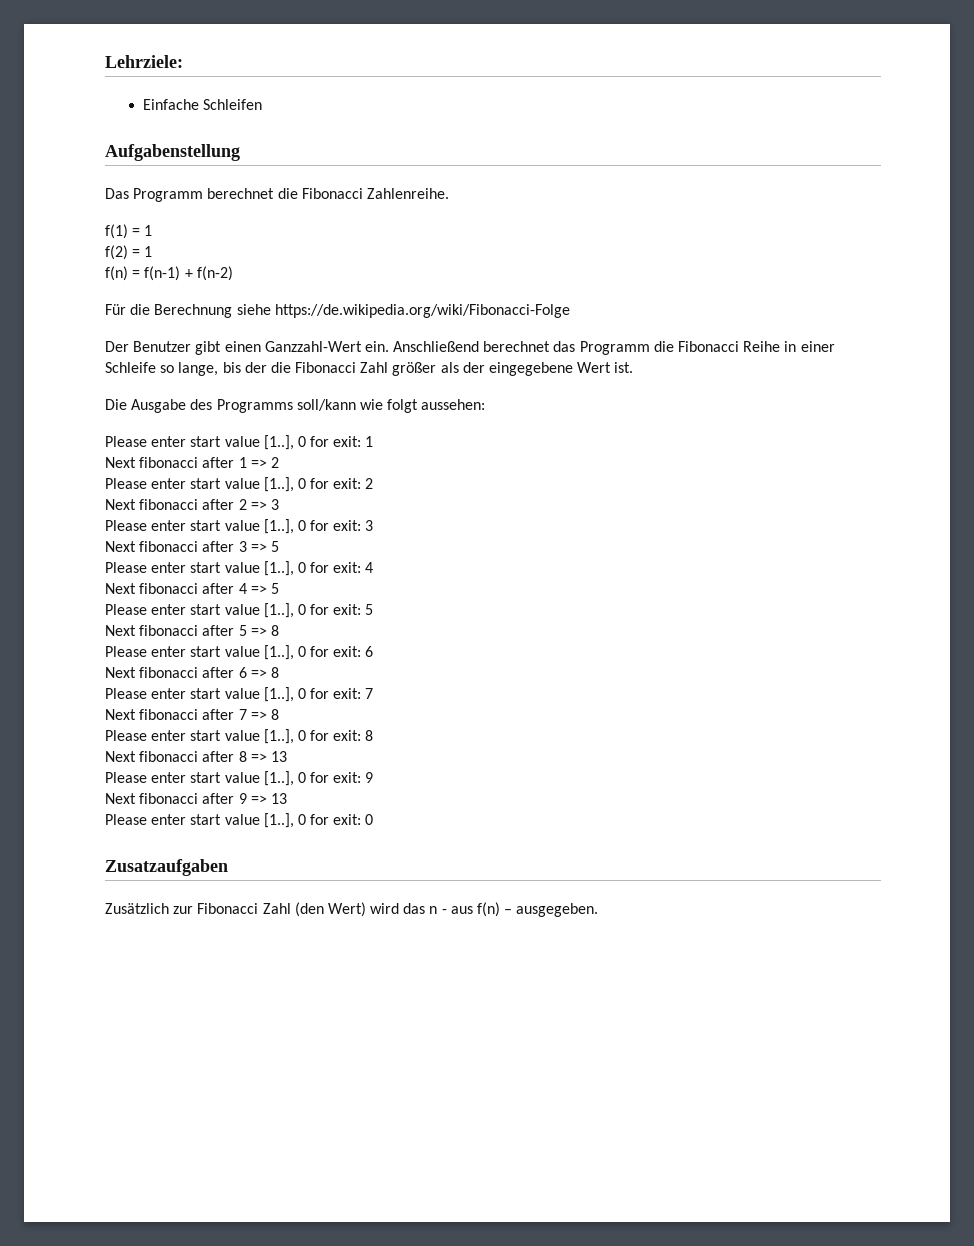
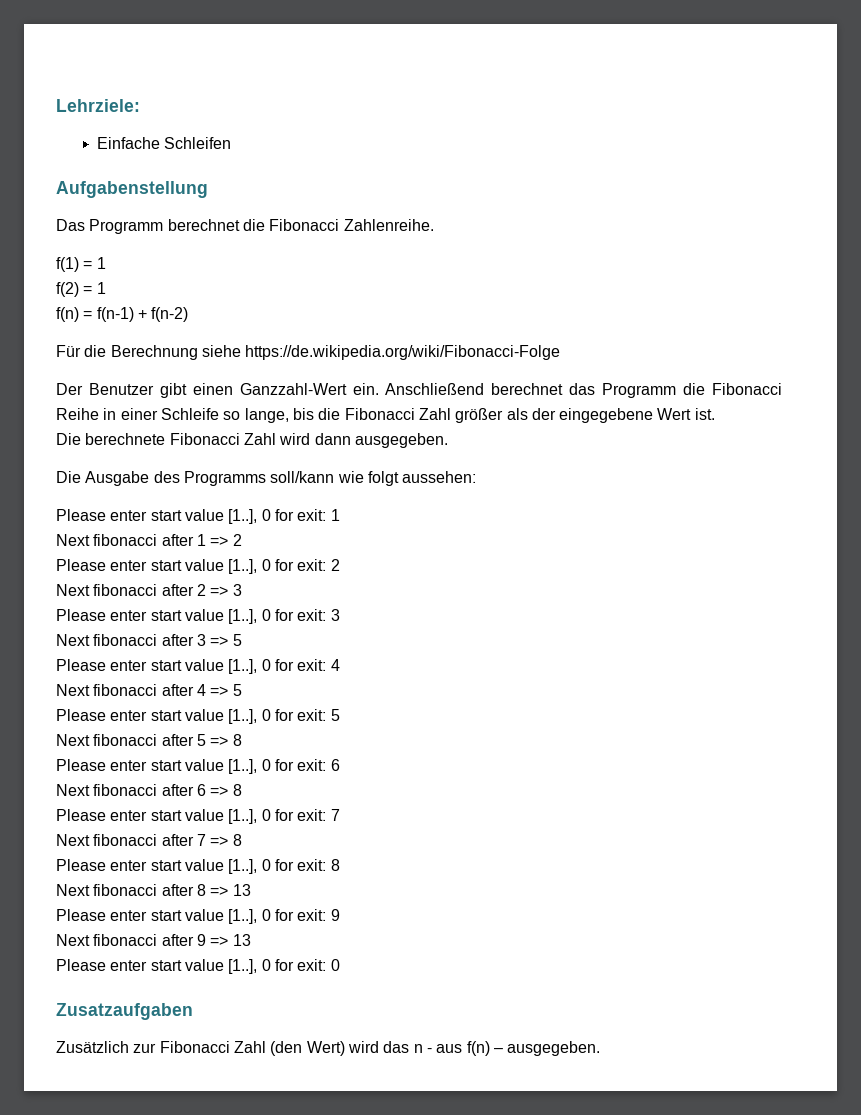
[244,362,267,373] der -> (314, 414) none
(634, 367) none -> [56,433,448,448] // Die berechnete Fibonacci Zahl wird dann ausgegeben.

